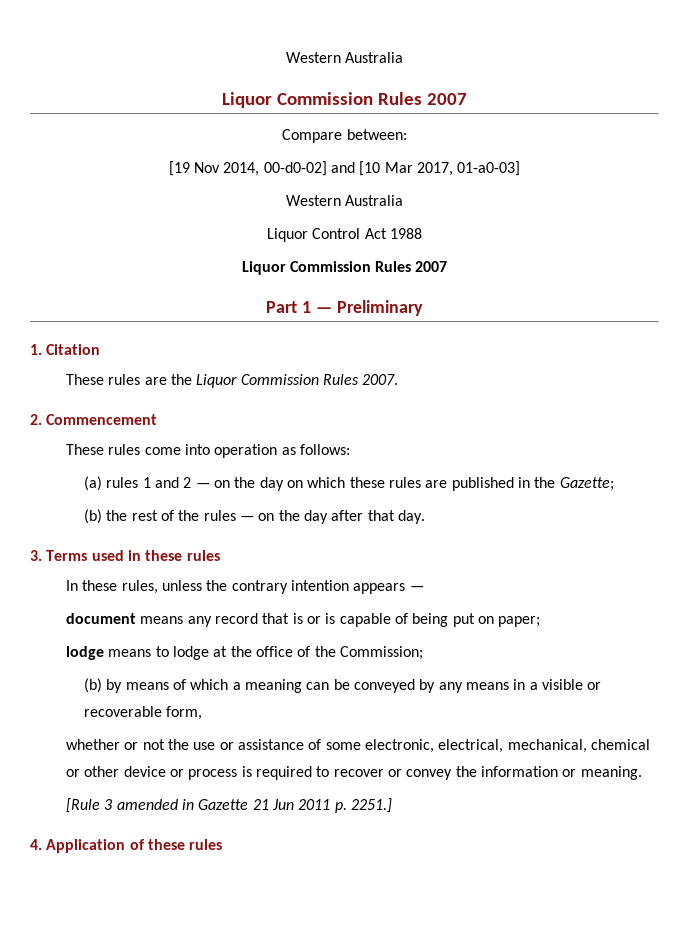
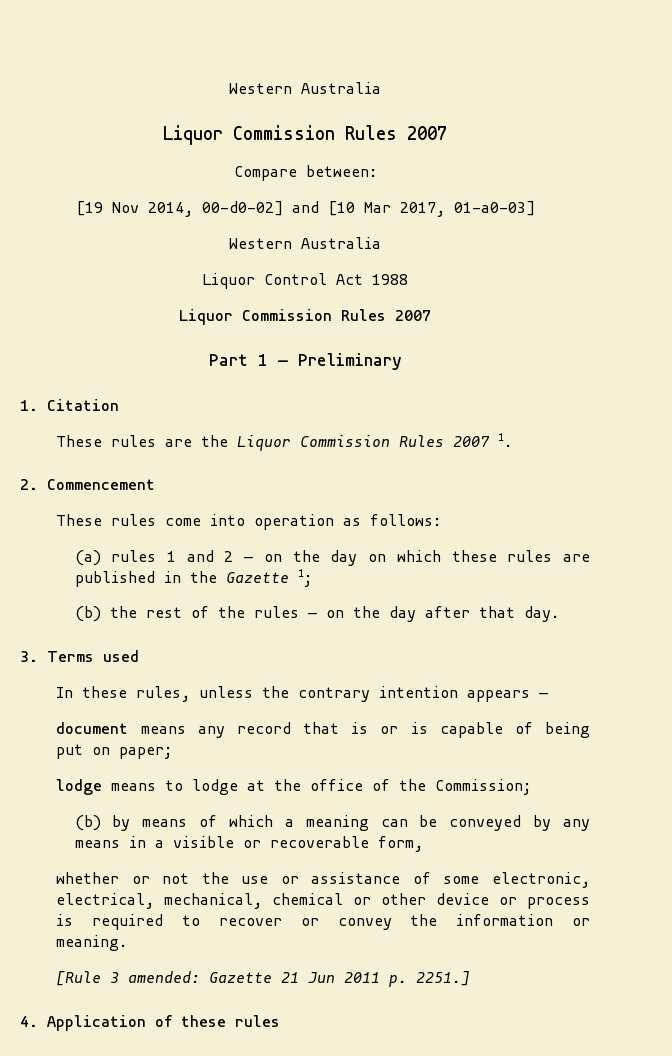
[362,374,399,385] 2007. -> [453,433,513,447] 2007 1.
[559,477,614,491] Gazette; -> [225,569,312,587] Gazette 1;
[127,550,220,561] in these rules -> (139, 656) none
[116,799,195,810] amended in -> [128,971,201,983] amended:

